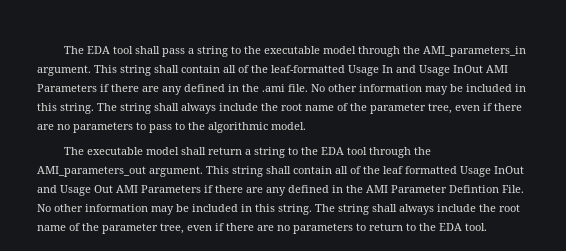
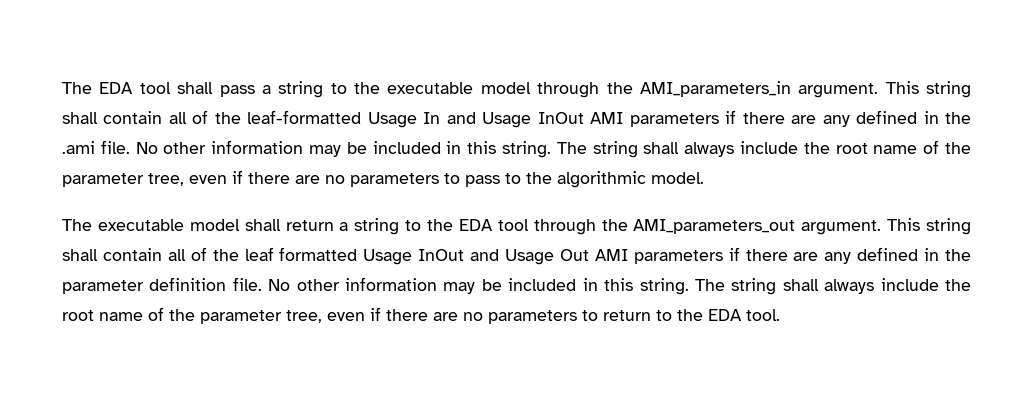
[37,84,97,92] Parameters -> [629,113,719,127] parameters
[141,185,524,196] Parameters if there are any defined in the AMI Parameter Defintion File. -> [633,247,971,264] [62,277,262,294] parameters if there are any defined in the parameter definition file.

